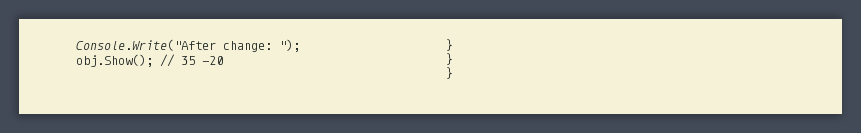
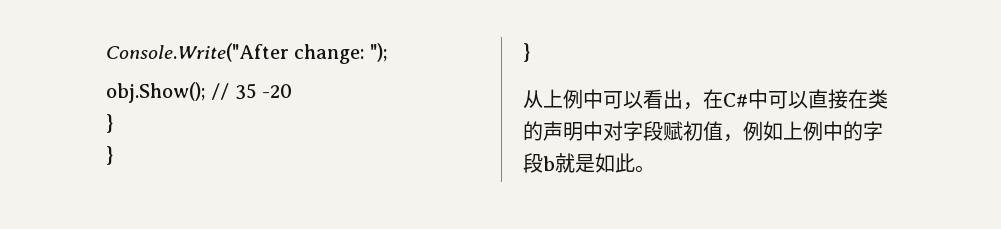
(453, 73) none -> [523,89,888,110] [523,121,883,142] [523,153,655,173] // 从上例中可以看出，在C#中可以直接在类的声明中对字段赋初值，例如上例中的字段b就是如此。

